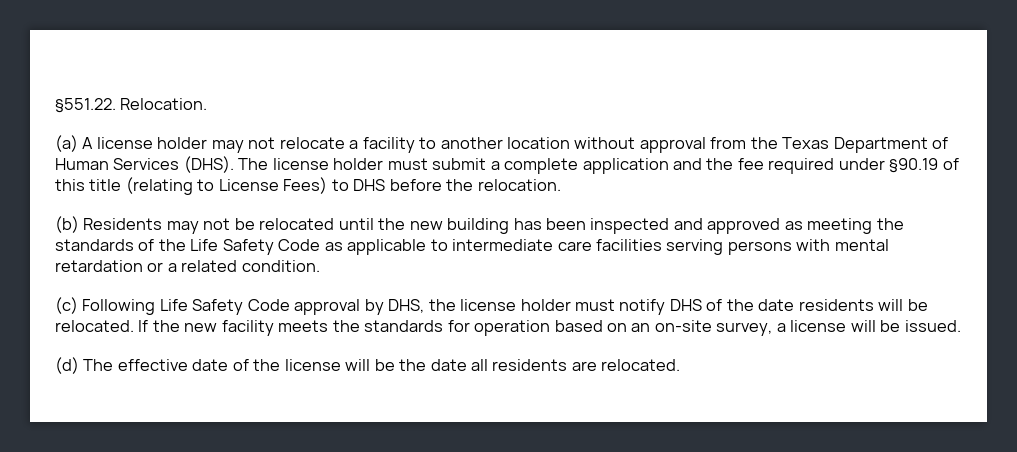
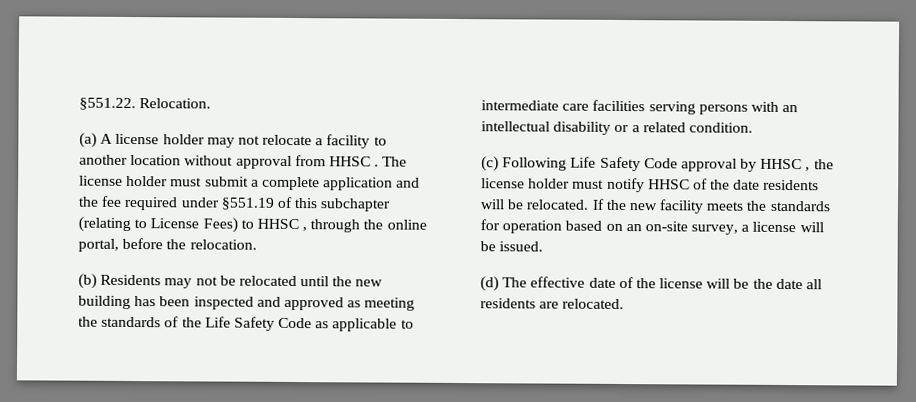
[750,137,949,153] [55,156,234,173] the Texas Department of Human Services (DHS). -> [328,156,380,167] HHSC .
[889,158,939,173] §90.19 -> [220,197,275,210] §551.19
[89,179,122,191] title -> [320,198,392,212] subchapter
[353,179,386,191] DHS -> [256,218,427,233] [78,238,119,252] HHSC , through the online portal,
[834,239,889,251] [55,260,143,272] mental retardation -> [782,104,799,113] [481,121,612,135] an intellectual disability
[388,299,425,313] DHS, -> [760,158,811,172] HHSC ,
[669,299,702,311] DHS -> [647,179,690,190] HHSC

